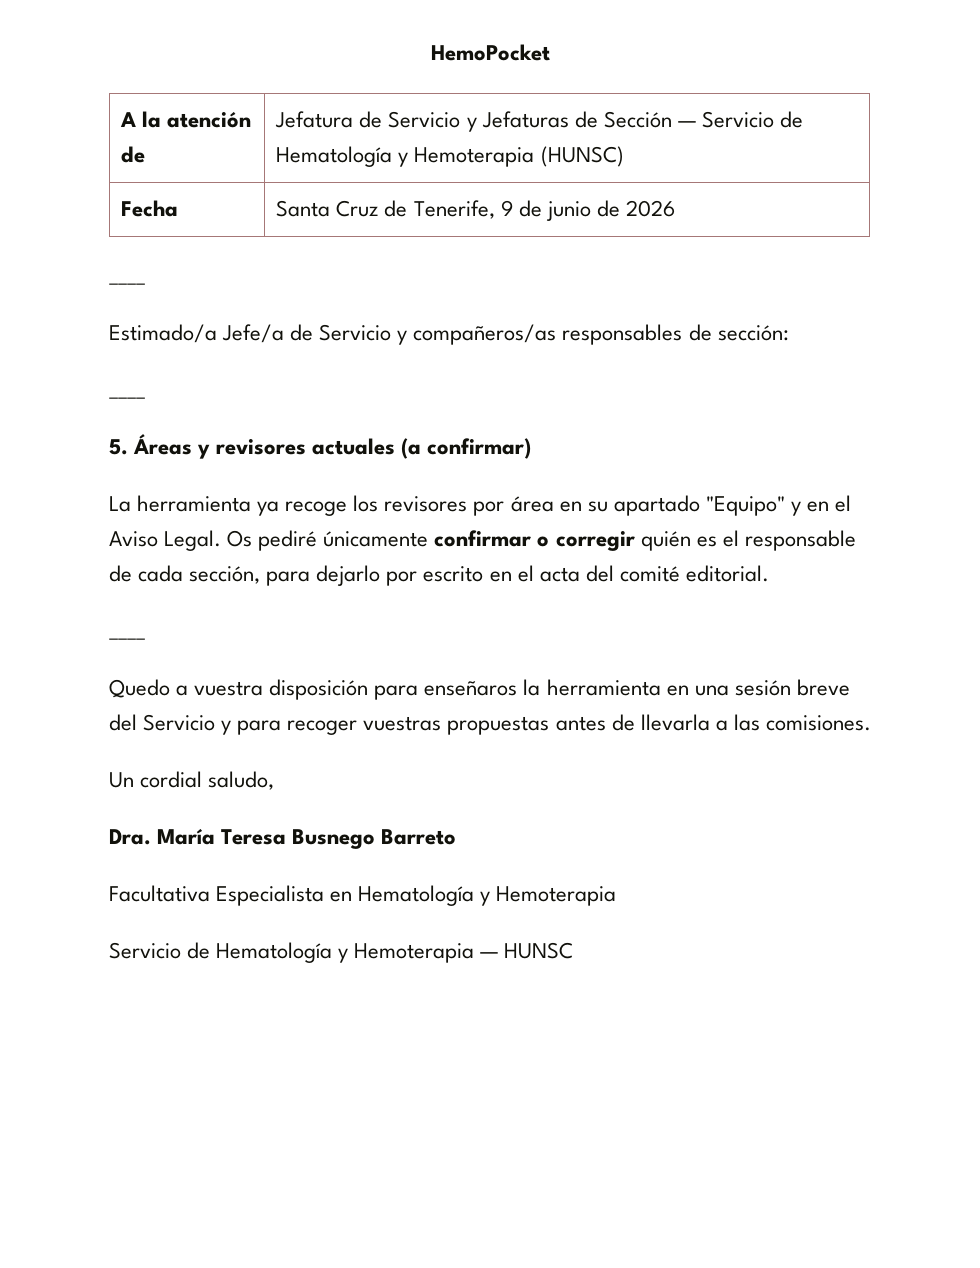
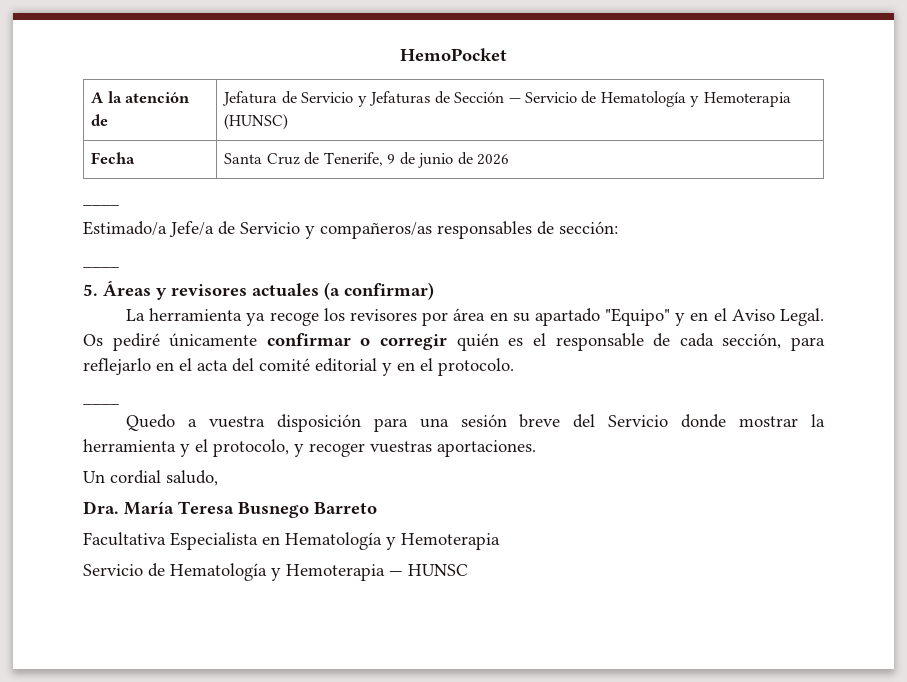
[316,565,484,586] dejarlo por escrito -> [83,358,151,375] reflejarlo
[685,565,769,582] editorial. -> [315,358,514,376] editorial y en el protocolo.
[424,679,689,696] enseñaros la herramienta en -> (408, 425) none
[221,714,871,735] y para recoger vuestras propuestas antes de llevarla a las comisiones. -> [681,414,825,428] [83,439,536,457] donde mostrar la herramienta y el protocolo, y recoger vuestras aportaciones.

